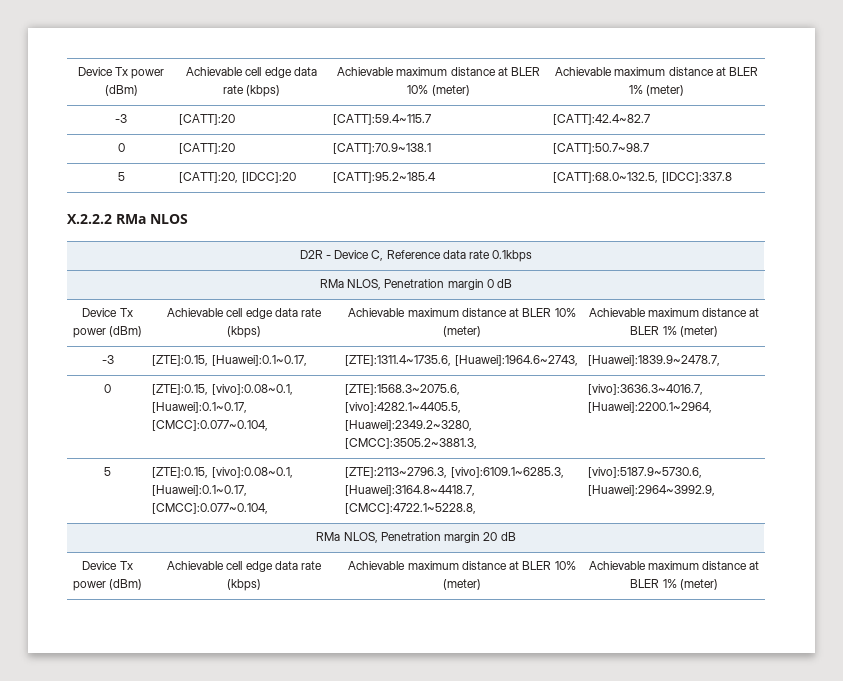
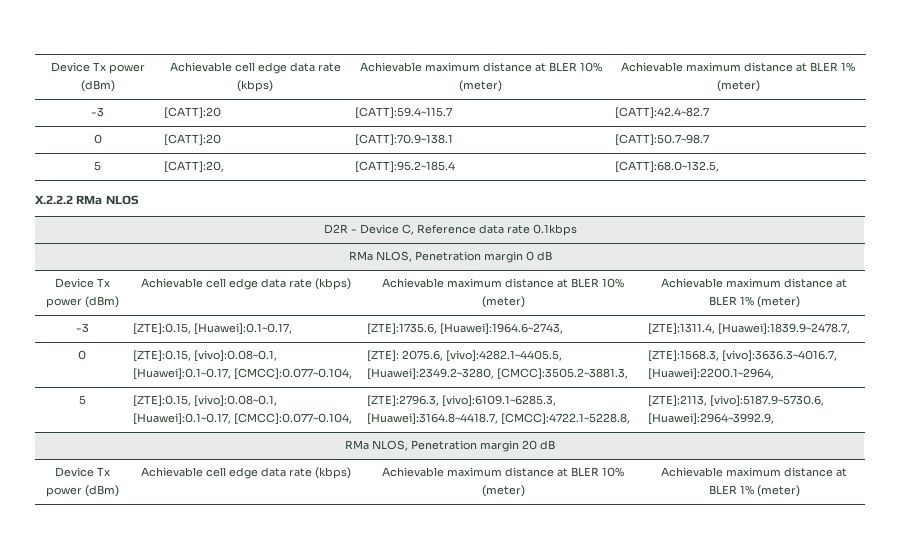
[241,172,296,183] [IDCC]:20 -> (224, 167) none
[661,172,732,183] [IDCC]:337.8 -> (719, 167) none
[345,355,452,366] [ZTE]:1311.4~1735.6, -> [366,323,437,335] [ZTE]:1735.6,
(578, 360) none -> [647,323,715,335] [ZTE]:1311.4,
[345,384,461,395] [ZTE]:1568.3~2075.6, -> [366,350,443,362] [ZTE]: 2075.6,
(478, 443) none -> [647,350,719,362] [ZTE]:1568.3,
[345,467,448,478] [ZTE]:2113~2796.3, -> [366,395,439,407] [ZTE]:2796.3,
(477, 508) none -> [647,395,707,407] [ZTE]:2113,

